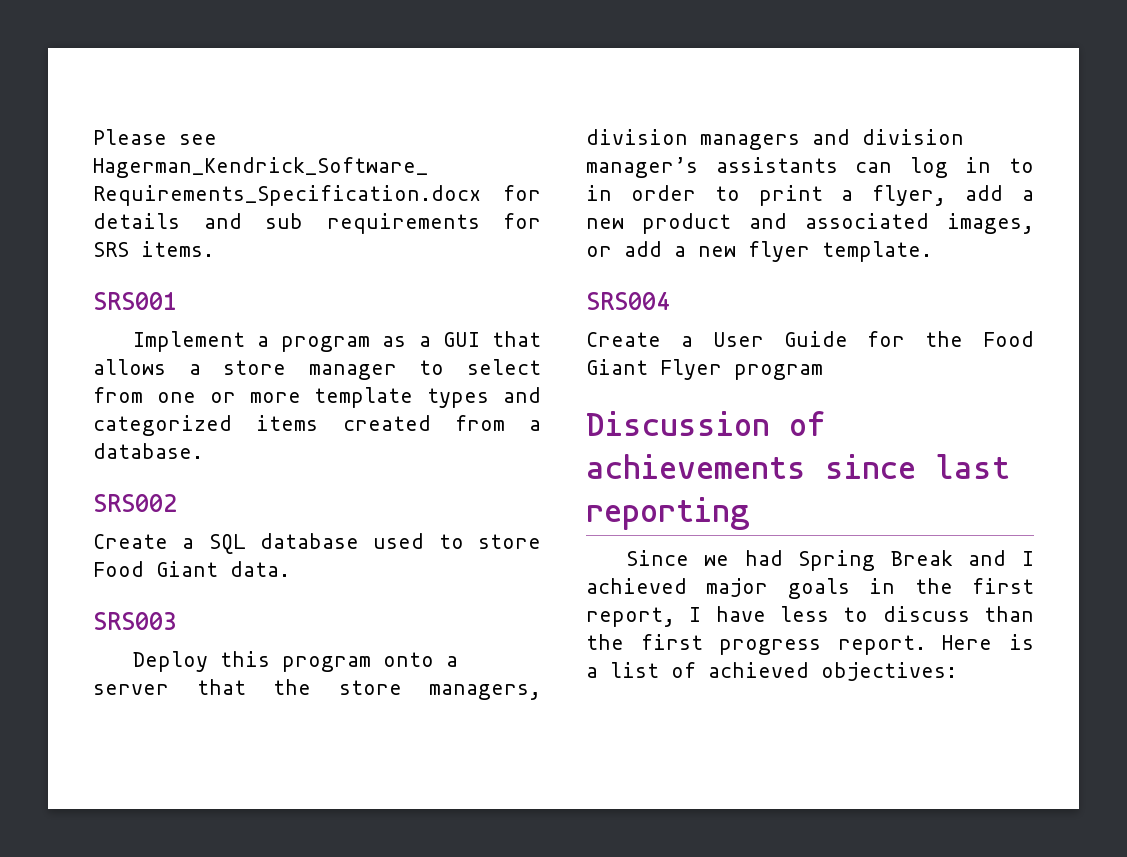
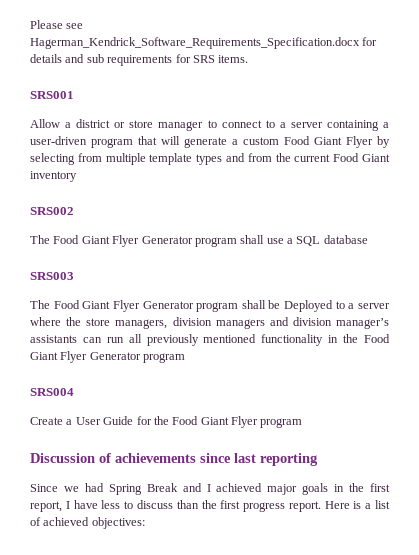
[132,331,541,352] [93,359,541,380] [93,387,541,408] [93,415,541,436] [93,443,203,459] [93,494,177,512] [93,533,541,554] [93,561,290,577] [93,612,177,630] [132,651,458,672] [93,679,246,695] Implement a program as a GUI that allows a store manager to select from one or more template types and categorized items created from a database. // SRS002 // Create a SQL database used to store Food Giant data. // SRS003 // Deploy this program onto a server that -> [30,119,389,131] [30,136,390,148] [30,153,391,165] [30,171,77,182] [30,207,74,215] [30,235,368,247] [30,272,74,280] [30,300,390,312] [30,317,61,326] Allow a district or store manager to connect to a server containing a user-driven program that will generate a custom Food Giant Flyer by selecting from multiple template types and from the current Food Giant inventory // SRS002 // The Food Giant Flyer Generator program shall use a SQL database // SRS003 // The Food Giant Flyer Generator program shall be Deployed to a server where
[909,157,1034,178] [586,185,1034,206] [586,213,1034,234] [586,241,932,262] log in to in order to print a flyer, add a new product and associated images, or add a new flyer template. -> [106,334,391,346] [30,351,186,363] run all previously mentioned functionality in the Food Giant Flyer Generator program

